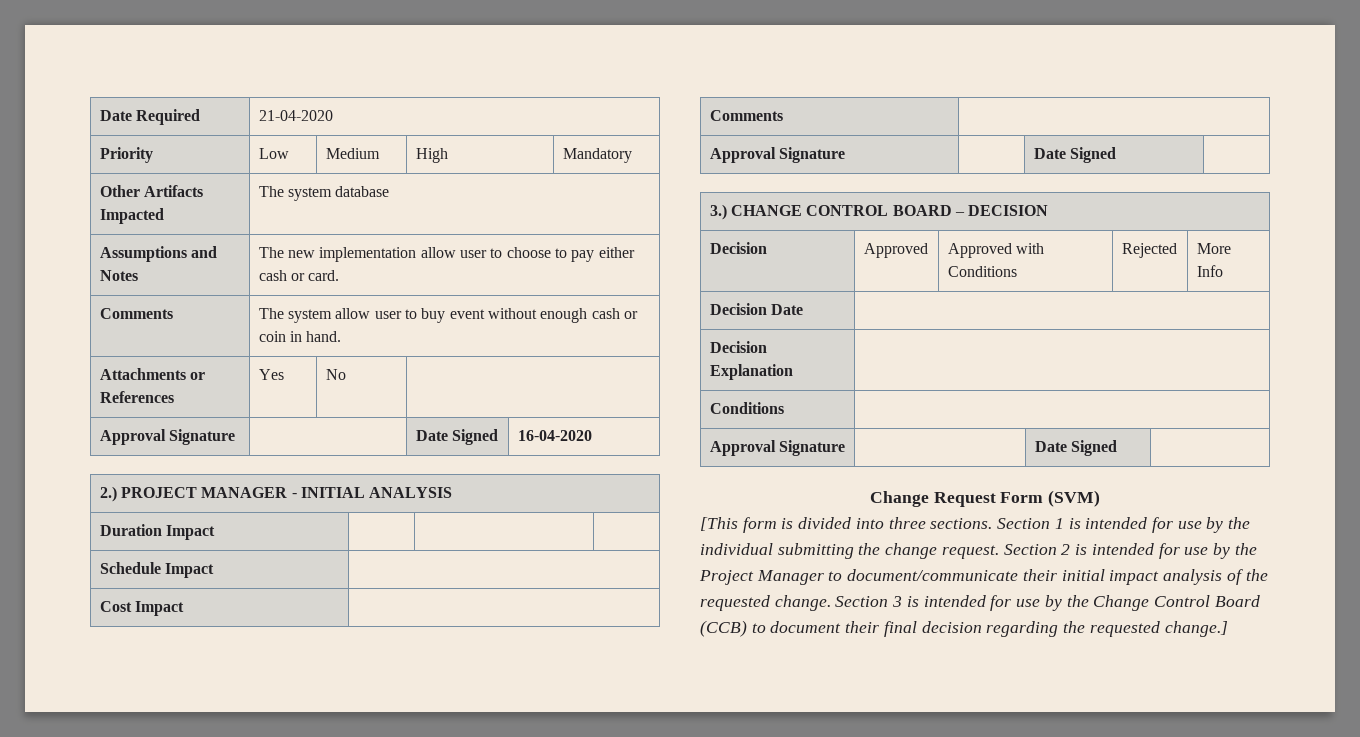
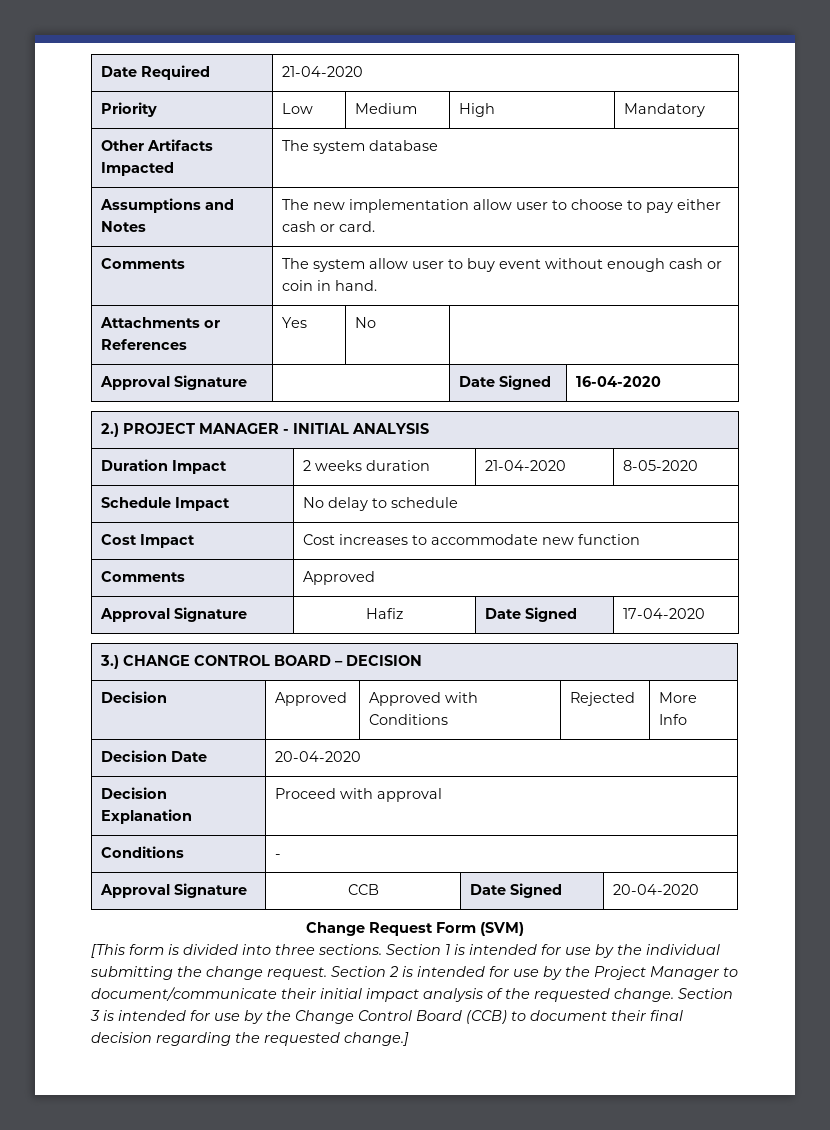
[99,562,214,578] [99,601,184,616] [709,110,783,121] [709,147,845,163] [1033,147,1116,163] | | // Schedule Impact | // Cost Impact | // Comments | // Approval Signature | | Date Signed | -> [303,460,431,471] [485,460,567,471] [623,460,699,471] [101,497,231,511] [303,497,459,511] [101,534,196,548] [303,534,641,545] [101,571,186,582] [303,571,376,585] [100,607,248,622] [366,608,404,619] [485,607,578,622] [623,608,706,619] 2 weeks duration | 21-04-2020 | 8-05-2020 // Schedule Impact | No delay to schedule // Cost Impact | Cost increases to accommodate new function // Comments | Approved // Approval Signature | Hafiz | Date Signed | 17-04-2020
(803, 309) none -> [275,751,362,762] 20-04-2020
[709,402,784,414] [709,440,845,456] [1034,440,1117,456] // Conditions | // Approval Signature | | Date Signed | -> [275,788,443,802] [101,846,185,858] [275,854,282,858] [100,883,248,898] [347,884,379,895] [470,883,563,898] [613,884,700,895] Proceed with approval // Conditions | - // Approval Signature | CCB | Date Signed | 20-04-2020

